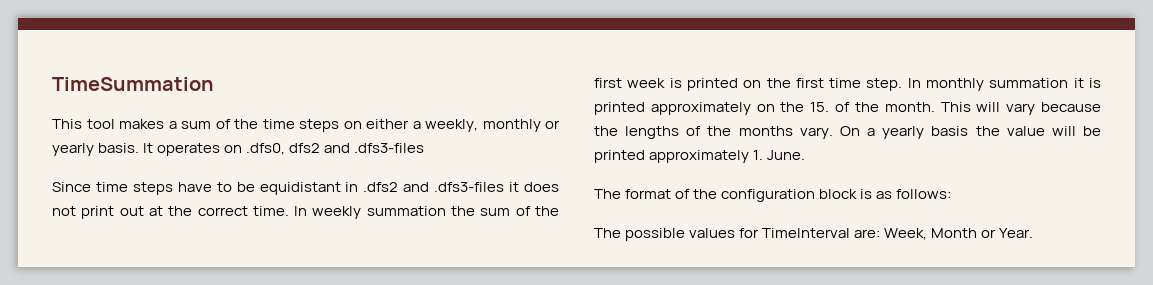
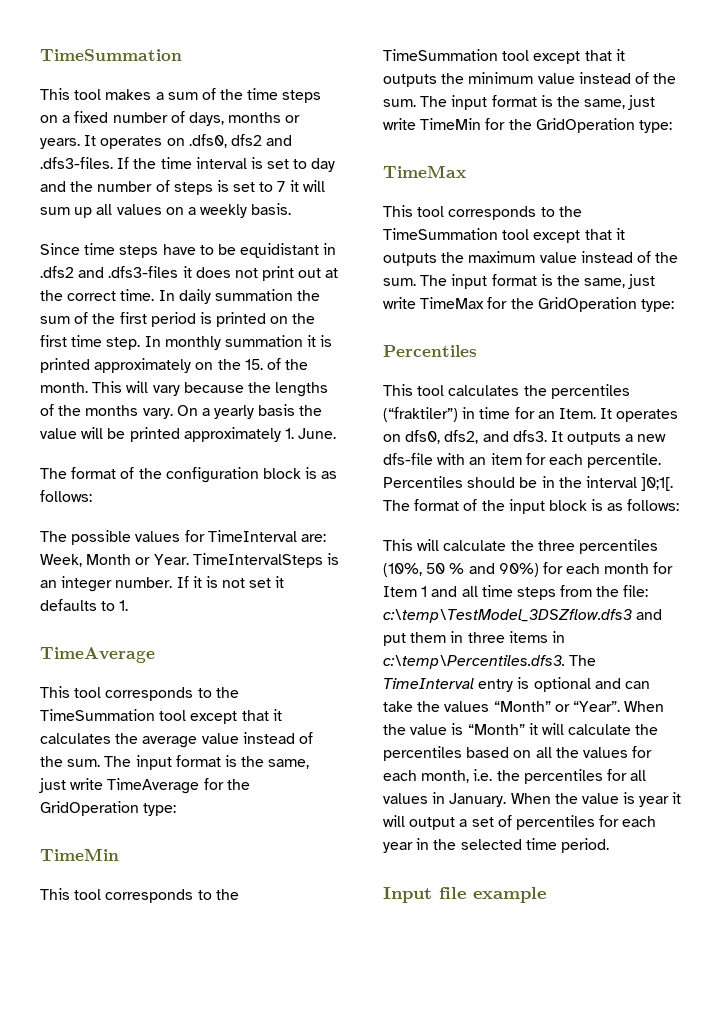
[366,119,560,132] [52,143,140,156] either a weekly, monthly or yearly basis. -> [62,111,301,126] [40,138,80,149] a fixed number of days, months or years.
[354,143,425,153] .dfs3-files -> [40,157,336,172] [40,180,325,195] [40,203,292,218] .dfs3-files. If the time interval is set to day and the number of steps is set to 7 it will sum up all values on a weekly basis.
[312,206,362,219] weekly -> [178,289,211,304] daily
[627,78,666,88] week -> [150,312,196,327] period
(1034, 233) none -> [192,553,339,568] [40,576,285,592] [40,599,129,611] [40,647,155,663] [40,686,239,701] [40,709,282,724] [40,732,313,748] [40,755,310,770] [39,778,250,794] [40,801,177,816] [40,848,119,861] [40,888,239,903] [383,49,625,64] [383,72,677,87] [383,95,656,110] [383,118,672,133] [383,165,466,178] [383,205,582,220] [383,228,625,243] [383,251,679,266] [383,274,656,289] [383,297,674,312] [383,345,477,357] [383,384,630,399] [383,407,679,422] [383,430,667,445] [383,453,662,468] [383,476,674,491] [383,499,680,514] [383,539,658,554] [383,562,674,577] [383,585,649,600] [383,609,663,623] [383,631,565,646] [383,655,597,669] [383,677,650,692] [383,701,665,712] [383,723,659,735] [383,746,653,761] [383,769,647,784] [383,792,682,807] [383,815,657,830] [383,838,609,853] [383,887,546,903] TimeIntervalSteps is an integer number. If it is not set it defaults to 1. // TimeAverage // This tool corresponds to the TimeSummation tool except that it calculates the average value instead of the sum. The input format is the same, just write TimeAverage for the GridOperation type: // TimeMin // This tool corresponds to the TimeSummation tool except that it outputs the minimum value instead of the sum. The input format is the same, just write TimeMin for the GridOperation type: // TimeMax // This tool corresponds to the TimeSummation tool except that it outputs the maximum value instead of the sum. The input format is the same, just write TimeMax for the GridOperation type: // Percentiles // This tool calculates the percentiles (“fraktiler”) in time for an Item. It operates on dfs0, dfs2, and dfs3. It outputs a new dfs-file with an item for each percentile. Percentiles should be in the interval ]0;1[. The format of the input block is as follows: // This will calculate the three percentiles (10%, 50 % and 90%) for each month for Item 1 and all time steps from the file: c:\temp\TestModel_3DSZflow.dfs3 and put them in three items in c:\temp\Percentiles.dfs3. The TimeInterval entry is optional and can take the values “Month” or “Year”. When the value is “Month” it will calculate the percentiles based on all the values for each month, i.e. the percentiles for all values in January. When the value is year it will output a set of percentiles for each year in the selected time period. // Input file example

